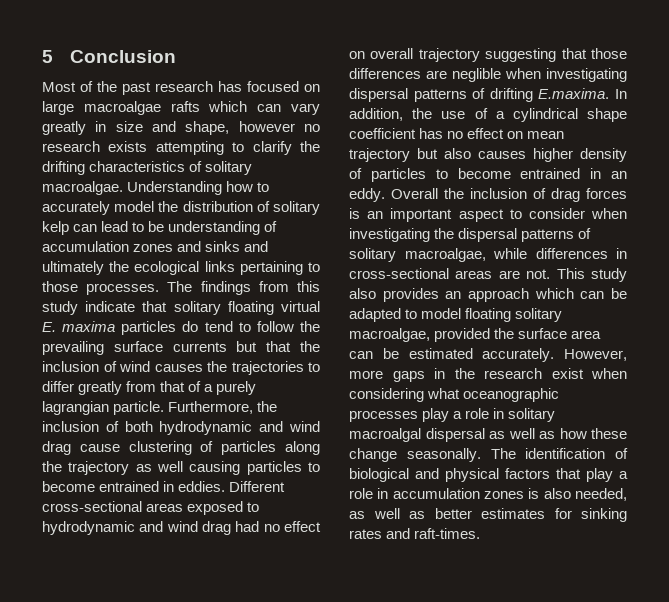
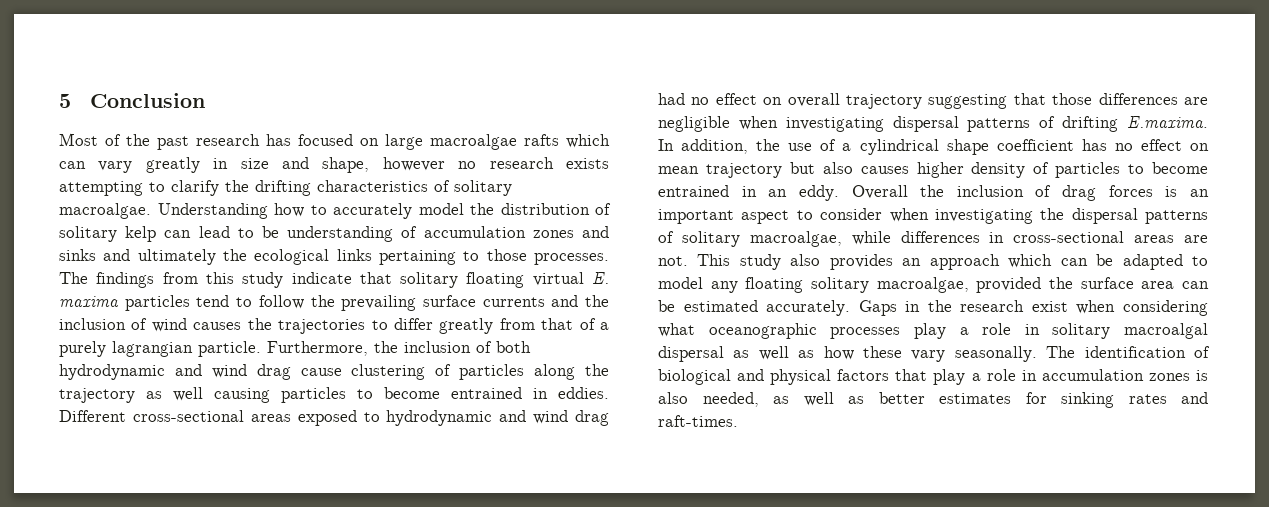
[182,321,199,332] do -> (190, 303) none
[236,341,292,352] but that -> [551,295,579,307] and
[452,68,501,82] neglible -> [658,116,730,132] negligible
(462, 313) none -> [710,281,738,293] any
[564,349,627,361] [349,370,425,382] However, more gaps -> [858,300,897,316] Gaps
[349,448,397,462] change -> [911,350,946,362] vary

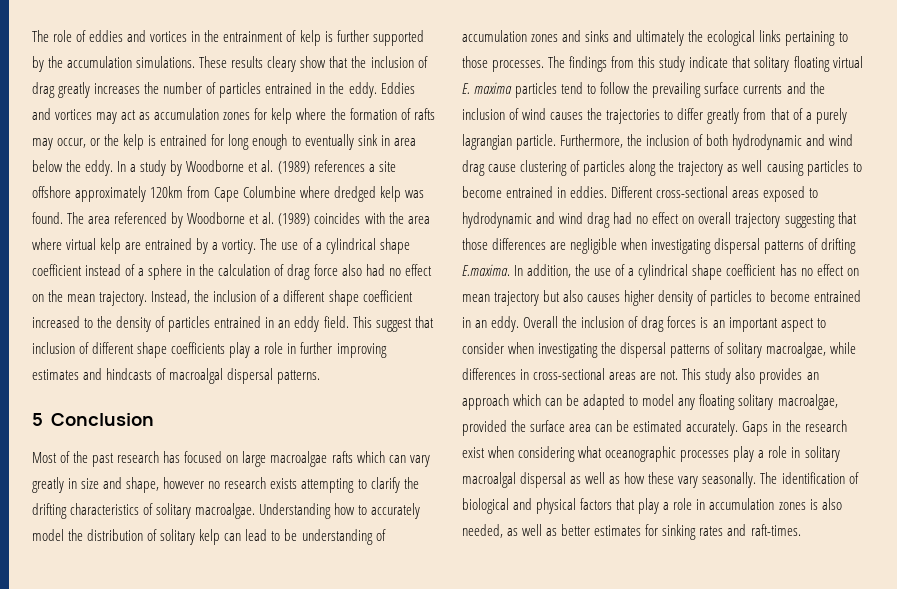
(59, 101) none -> [32,30,424,46] [32,56,428,72] [32,82,415,98] [32,108,435,124] [32,134,416,150] [32,160,396,176] [32,186,425,202] [32,212,430,228] [32,238,410,254] [32,264,432,280] [32,290,413,306] [32,316,434,332] [32,342,387,358] [32,368,321,384] The role of eddies and vortices in the entrainment of kelp is further supported by the accumulation simulations. These results cleary show that the inclusion of drag greatly increases the number of particles entrained in the eddy. Eddies and vortices may act as accumulation zones for kelp where the formation of rafts may occur, or the kelp is entrained for long enough to eventually sink in area below the eddy. In a study by Woodborne et al. (1989) references a site offshore approximately 120km from Cape Columbine where dredged kelp was found. The area referenced by Woodborne et al. (1989) coincides with the area where virtual kelp are entrained by a vorticy. The use of a cylindrical shape coefficient instead of a sphere in the calculation of drag force also had no effect on the mean trajectory. Instead, the inclusion of a different shape coefficient increased to the density of particles entrained in an eddy field. This suggest that inclusion of different shape coefficients play a role in further improving estimates and hindcasts of macroalgal dispersal patterns. //

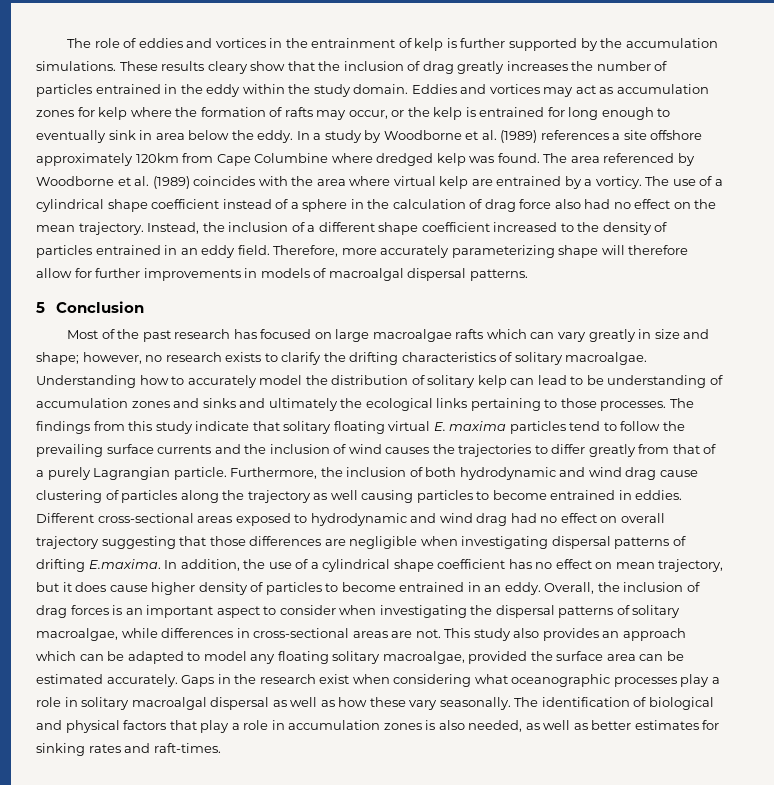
[348,82,377,98] eddy. -> [206,84,409,97] eddy within the study domain.
[352,316,434,332] [32,342,387,358] [32,368,153,380] This suggest that inclusion of different shape coefficients play a role in further improving estimates and hindcasts -> [273,245,689,258] [36,268,310,281] Therefore, more accurately parameterizing shape will therefore allow for further improvements in models
[126,477,205,493] shape, however -> [36,352,142,365] shape; however,
[301,478,355,493] attempting -> (262, 357) none
[462,134,512,150] lagrangian -> [93,467,171,480] Lagrangian
[494,290,621,306] trajectory but also causes -> [658,559,724,572] [36,582,148,592] trajectory, but it does cause
[523,316,559,328] Overall -> [544,582,595,594] Overall,

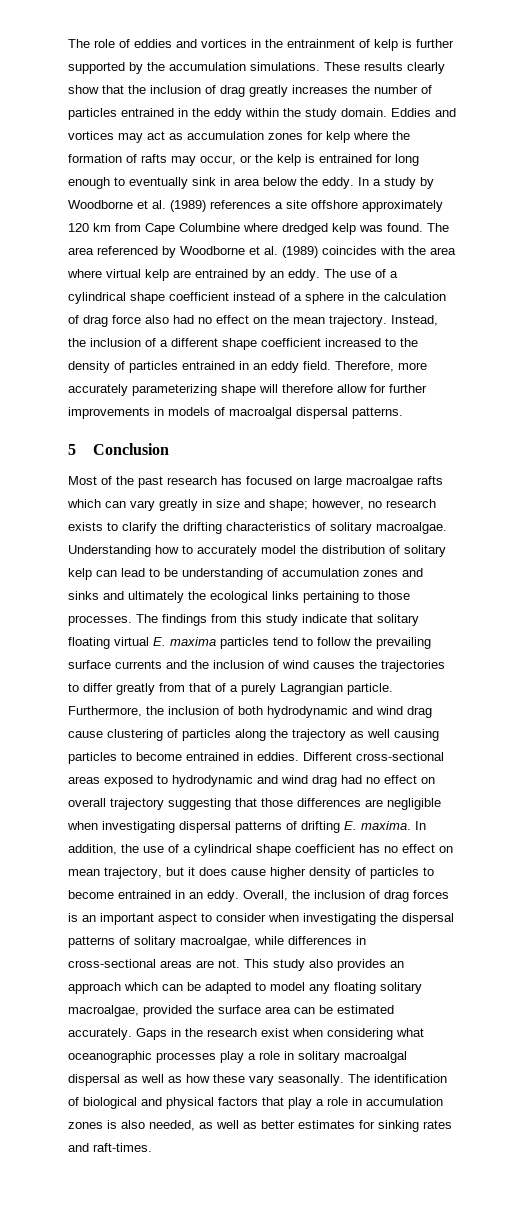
[207,61,248,74] cleary -> [407,62,445,74] clearly
[135,153,179,163] 120km -> [68,223,111,232] 120 km
[584,176,642,189] a vorticy. -> [270,269,320,281] an eddy.
[88,559,161,569] E.maxima. -> [344,821,411,830] E. maxima.

